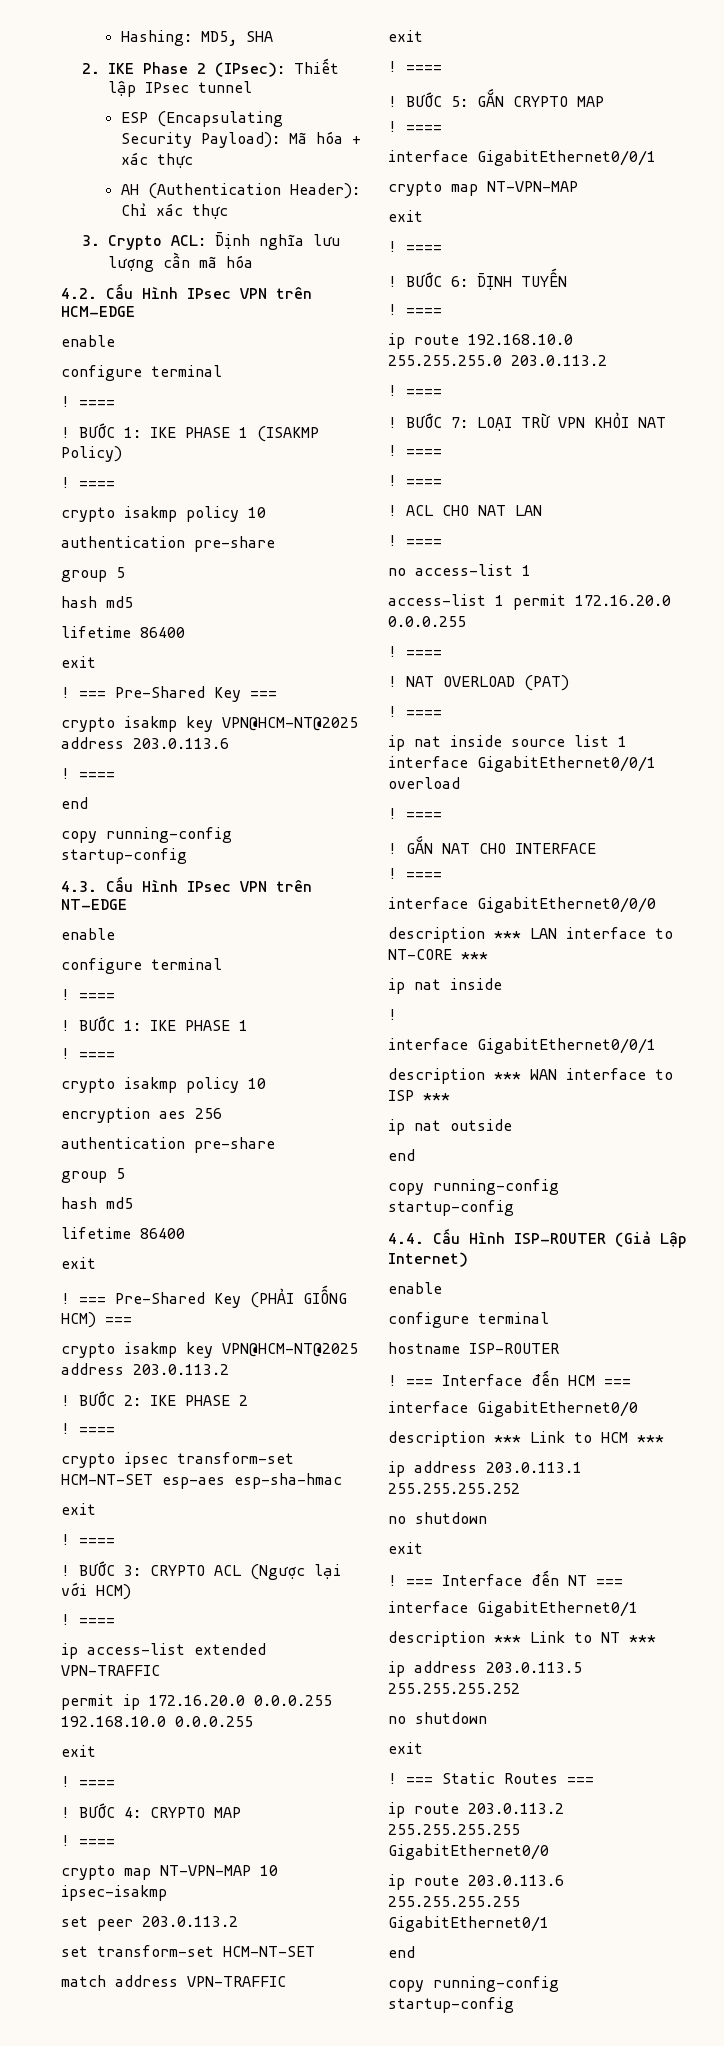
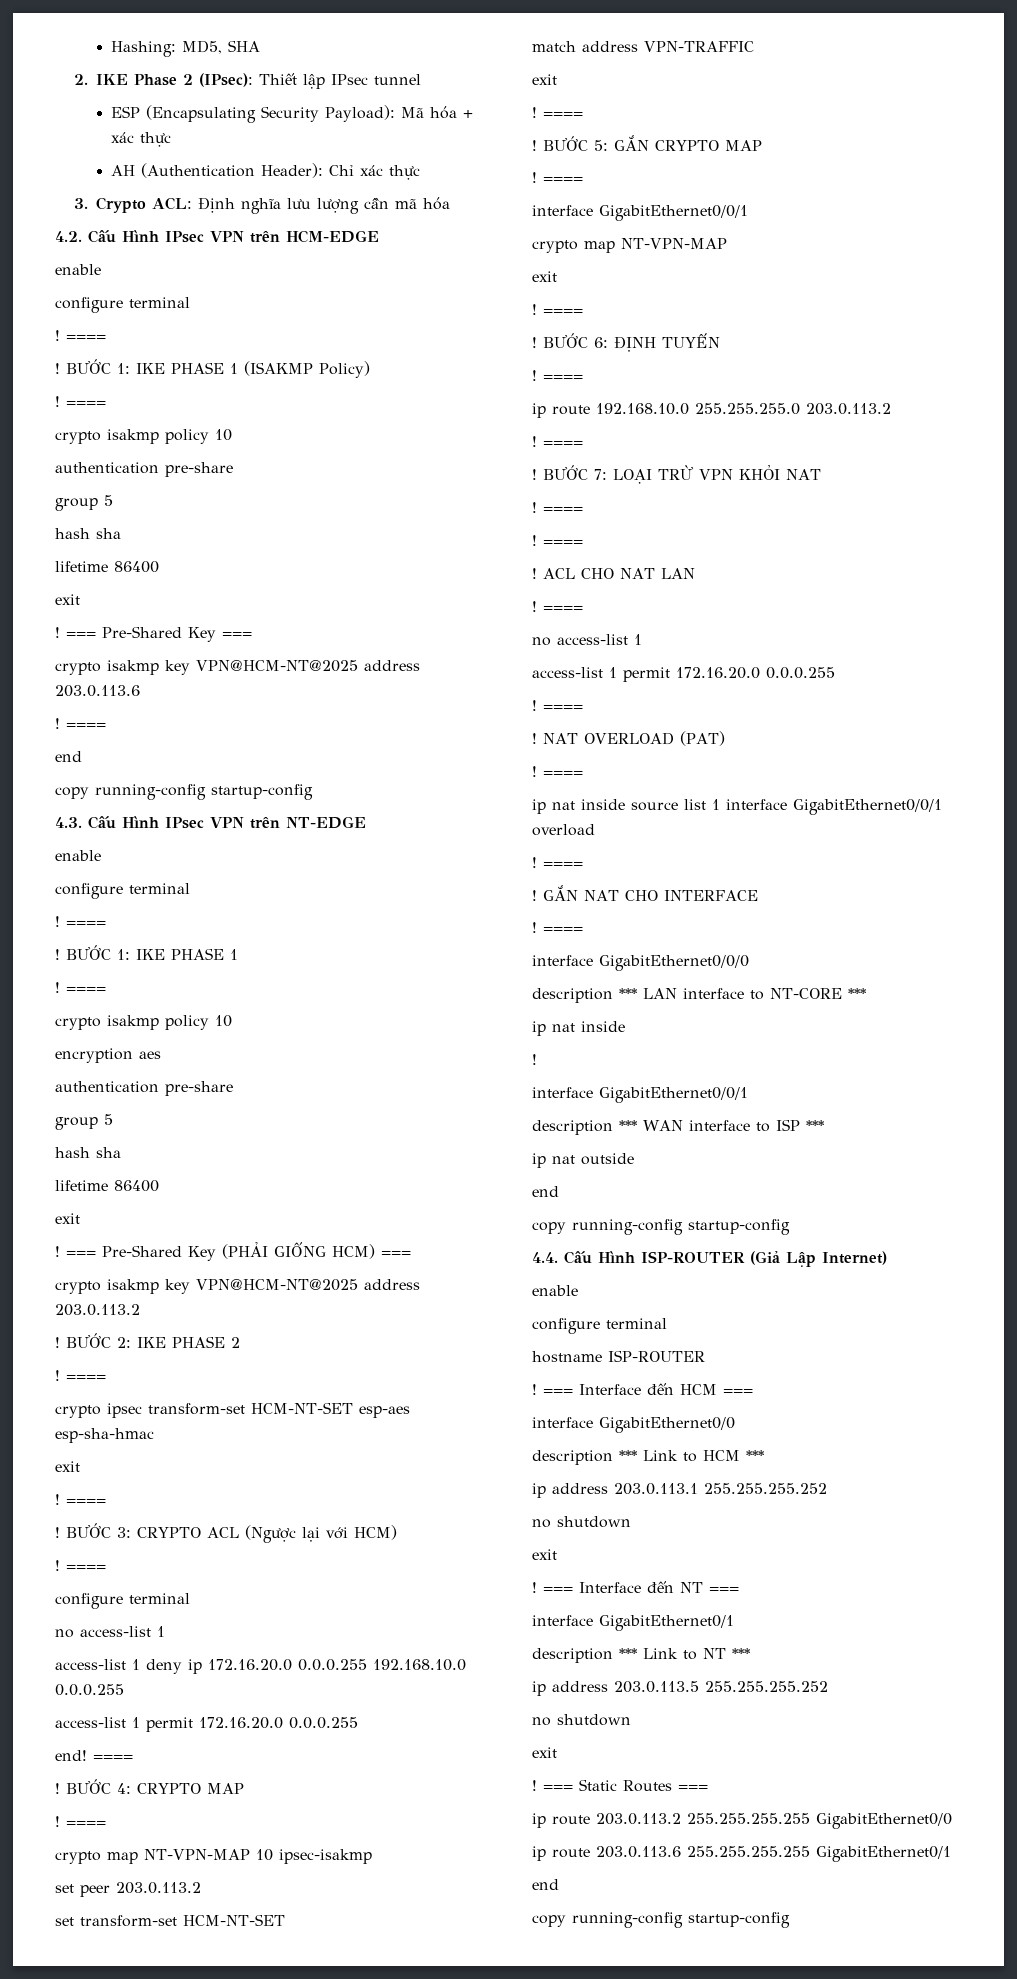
[106,596,133,608] md5 -> [96,528,121,539] sha
[195,1108,222,1119] [61,1137,275,1153] [61,1168,125,1183] [61,1197,133,1209] 256 // authentication pre-share // group 5 // hash md5 -> [55,1081,233,1096] [55,1114,113,1130] [55,1147,121,1158] // authentication pre-share // group 5 // hash sha
[61,1643,266,1659] [61,1665,160,1676] [61,1694,114,1710] ip access-list extended VPN-TRAFFIC // permit -> [55,1593,190,1609] [55,1626,165,1638] [55,1659,182,1674] configure terminal // no access-list 1 // access-list 1 deny
[61,1745,96,1757] [61,1776,70,1787] exit // ! -> [55,1717,358,1732] [55,1750,87,1761] access-list 1 permit 172.16.20.0 0.0.0.255 // end!

